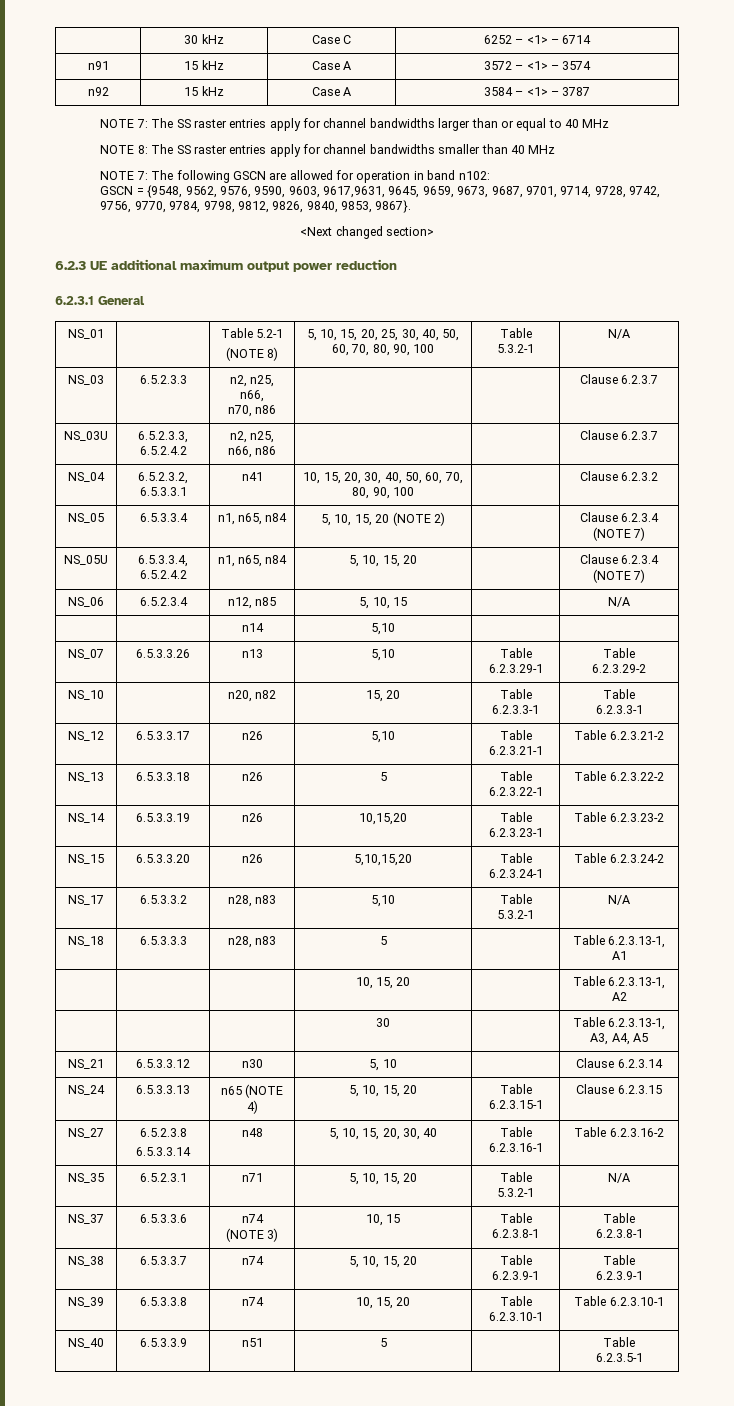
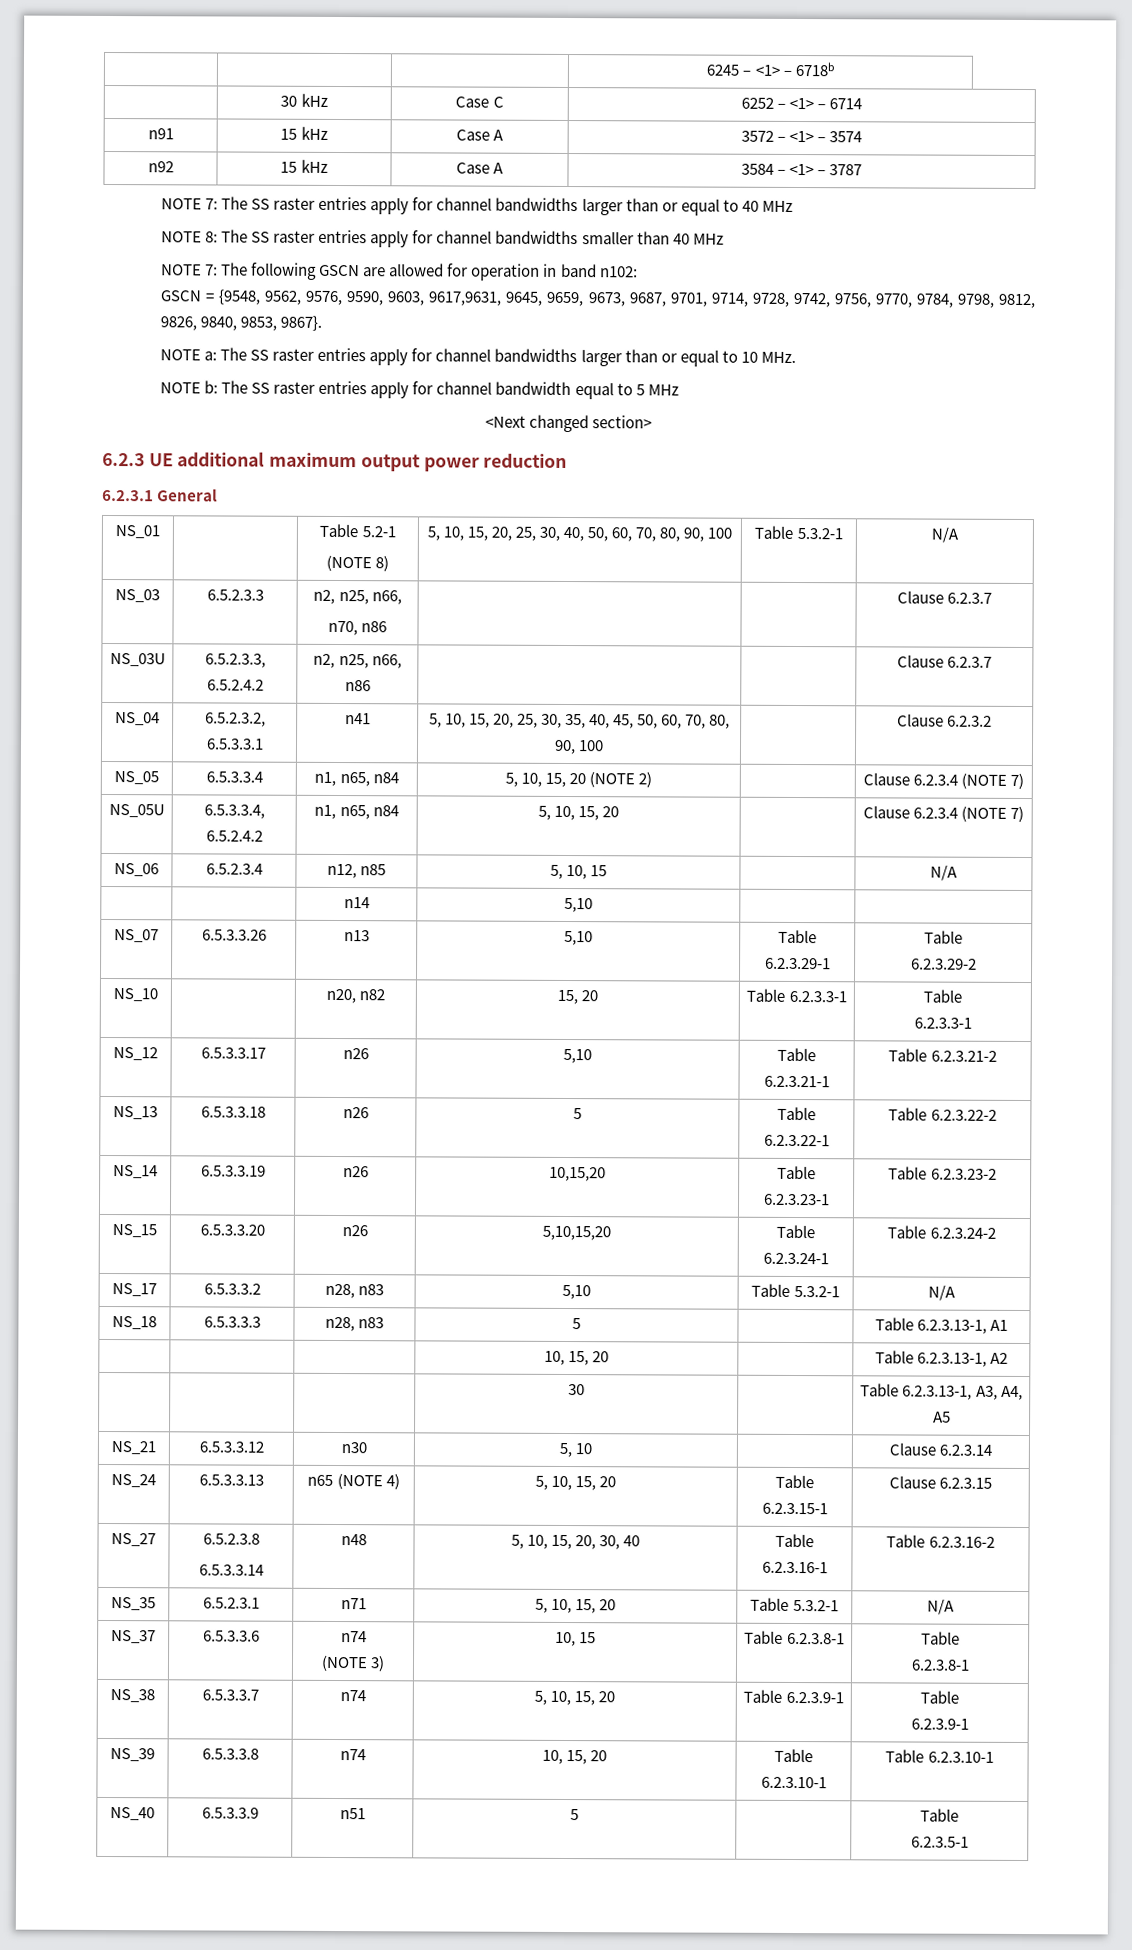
(184, 39) | -> [706,61,834,77] | | | 6245 – <1> – 6718b // |
(412, 206) none -> [159,347,796,367] [159,380,679,400] // NOTE a: The SS raster entries apply for channel bandwidths larger than or equal to 10 MHz. // NOTE b: The SS raster entries apply for channel bandwidth equal to 5 MHz
[303,472,402,484] 10, 15, 20, 30, 40, -> [428,713,635,729] 5, 10, 15, 20, 25, 30, 35, 40, 45,

